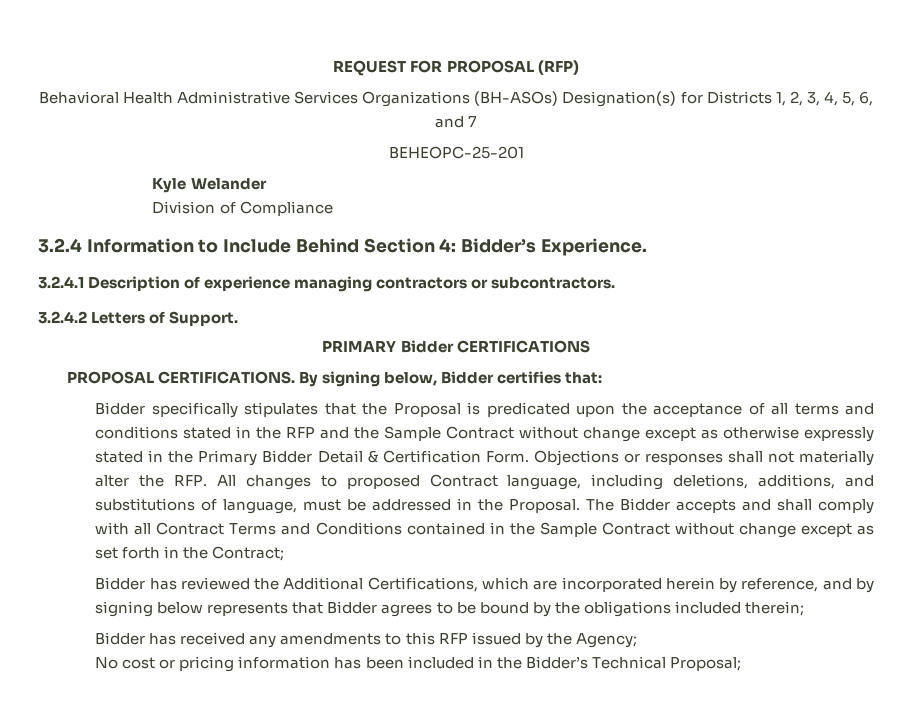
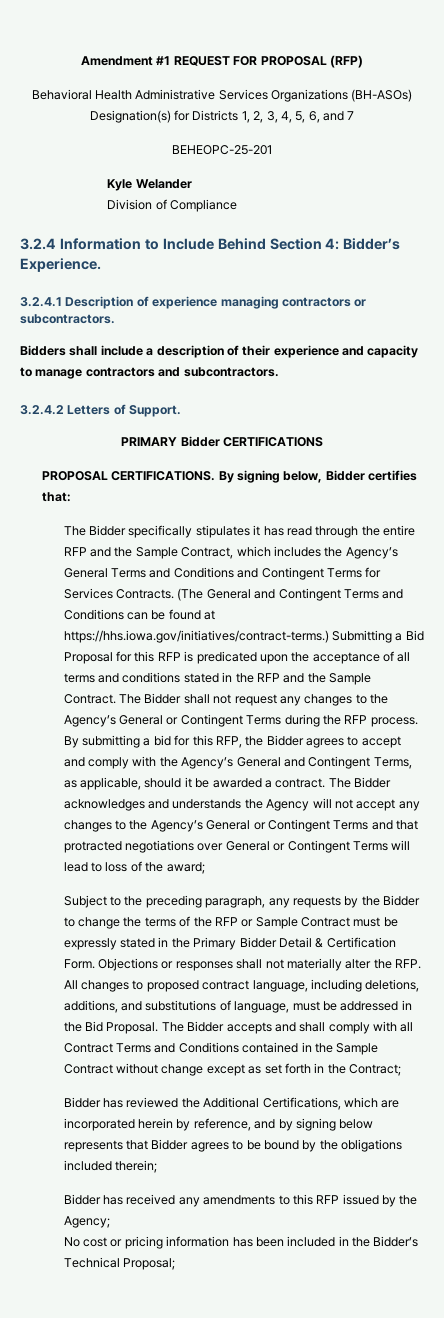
(333, 68) none -> [81,56,171,66] Amendment #1
(616, 283) none -> [20,345,419,358] [20,367,279,379] // Bidders shall include a description of their experience and capacity to manage contractors and subcontractors.
(602, 378) none -> [63,526,86,536] The
[324,403,461,417] that the Proposal -> [253,525,416,538] [63,546,398,559] [63,567,382,580] [63,588,404,601] [63,609,216,620] [63,630,424,643] [63,651,181,664] it has read through the entire RFP and the Sample Contract, which includes the Agency’s General Terms and Conditions and Contingent Terms for Services Contracts. (The General and Contingent Terms and Conditions can be found at https://hhs.iowa.gov/initiatives/contract-terms.) Submitting a Bid Proposal for this RFP
[446,426,800,442] Contract without change except as otherwise -> [63,693,389,706] [63,714,418,727] [63,735,401,748] [63,756,412,769] [63,777,392,790] [63,798,420,811] [63,819,419,832] [63,840,411,853] [63,861,205,874] [63,895,421,908] [63,916,398,929] Contract. The Bidder shall not request any changes to the Agency’s General or Contingent Terms during the RFP process. By submitting a bid for this RFP, the Bidder agrees to accept and comply with the Agency’s General and Contingent Terms, as applicable, should it be awarded a contract. The Bidder acknowledges and understands the Agency will not accept any changes to the Agency’s General or Contingent Terms and that protracted negotiations over General or Contingent Terms will lead to loss of the award; // Subject to the preceding paragraph, any requests by the Bidder to change the terms of the RFP or Sample Contract must be
[429,474,498,487] Contract -> [202,980,250,990] contract
(504, 505) none -> [85,1021,104,1032] Bid

